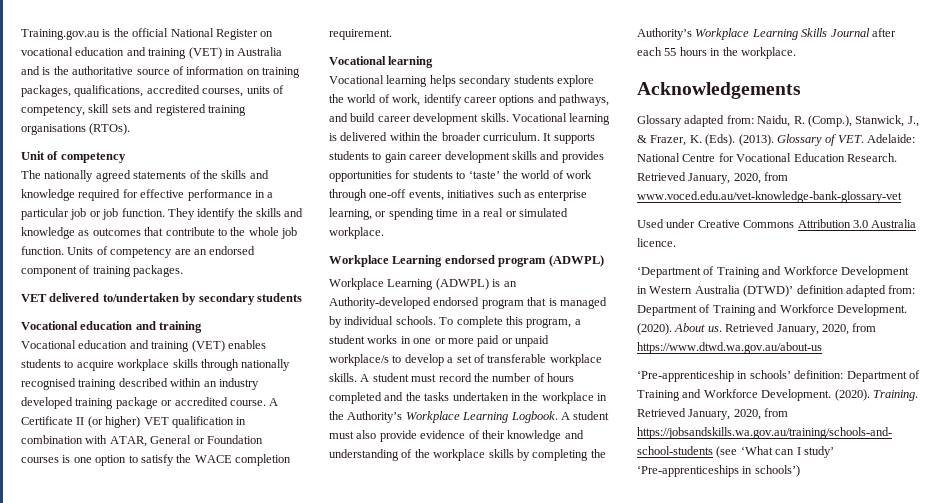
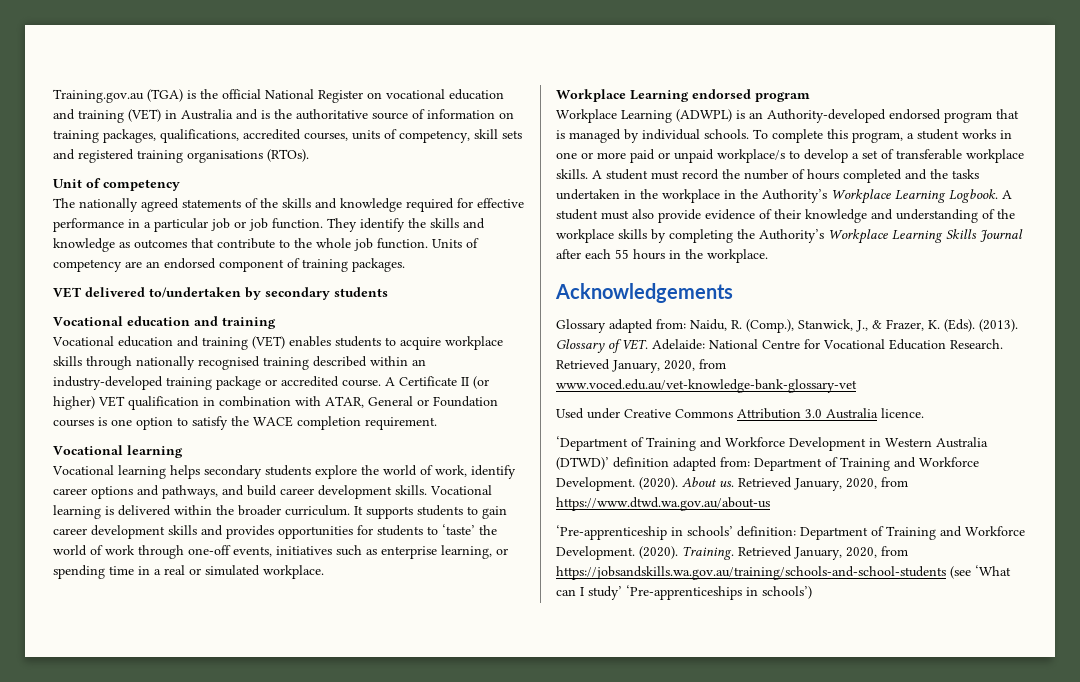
(100, 34) none -> [147,89,183,102] (TGA)
[218,378,259,390] [21,397,73,409] industry developed -> [53,376,163,390] industry-developed
[548,255,604,267] (ADWPL) -> (810, 97) none

